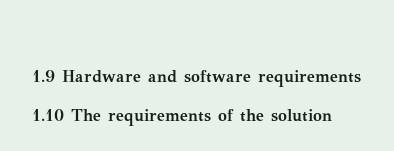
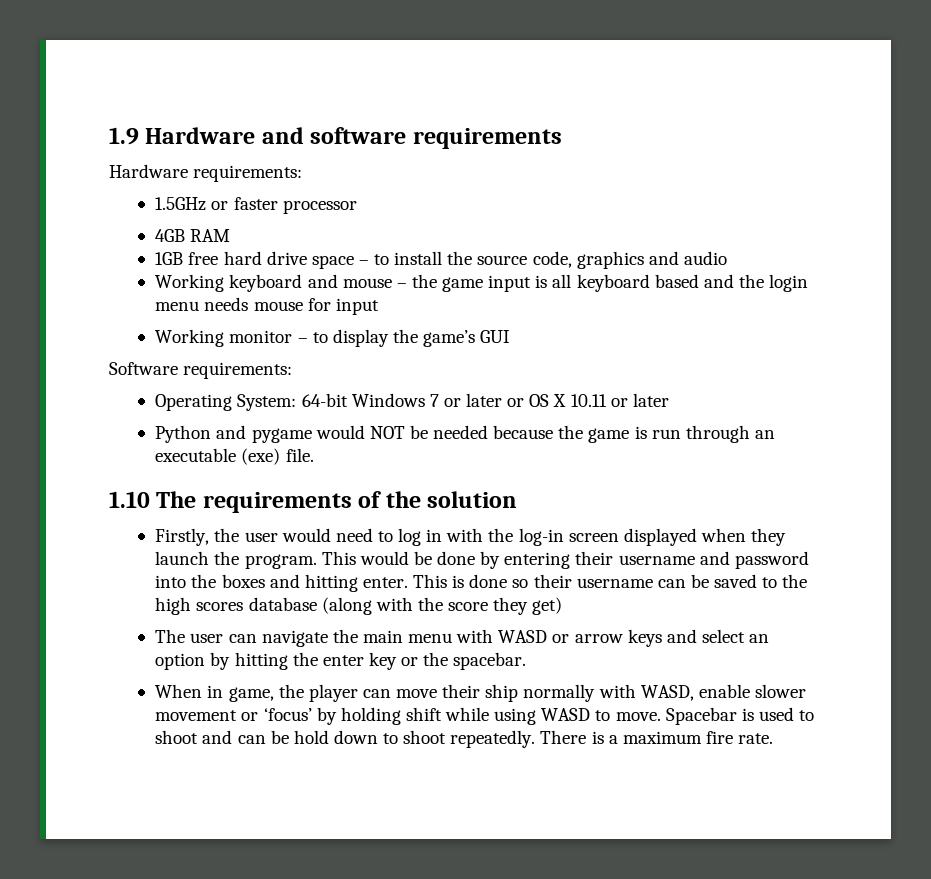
(361, 78) none -> [109,164,303,182] [155,197,357,214] [155,229,231,242] [155,251,727,269] [155,274,809,292] [155,297,379,315] [155,329,511,347] [109,362,293,379] [155,393,669,411] [155,425,775,443] [155,448,314,465] // Hardware requirements: // 1.5GHz or faster processor // 4GB RAM // 1GB free hard drive space – to install the source code, graphics and audio // Working keyboard and mouse – the game input is all keyboard based and the login menu needs mouse for input // Working monitor – to display the game’s GUI // Software requirements: // Operating System: 64-bit Windows 7 or later or OS X 10.11 or later // Python and pygame would NOT be needed because the game is run through an executable (exe) file.
(332, 115) none -> [155,528,787,546] [155,551,809,569] [155,574,808,592] [155,597,563,615] [155,629,770,647] [155,652,527,670] [155,684,806,702] [155,707,815,725] [155,730,774,748] // Firstly, the user would need to log in with the log-in screen displayed when they launch the program. This would be done by entering their username and password into the boxes and hitting enter. This is done so their username can be saved to the high scores database (along with the score they get) // The user can navigate the main menu with WASD or arrow keys and select an option by hitting the enter key or the spacebar. // When in game, the player can move their ship normally with WASD, enable slower movement or ‘focus’ by holding shift while using WASD to move. Spacebar is used to shoot and can be hold down to shoot repeatedly. There is a maximum fire rate.

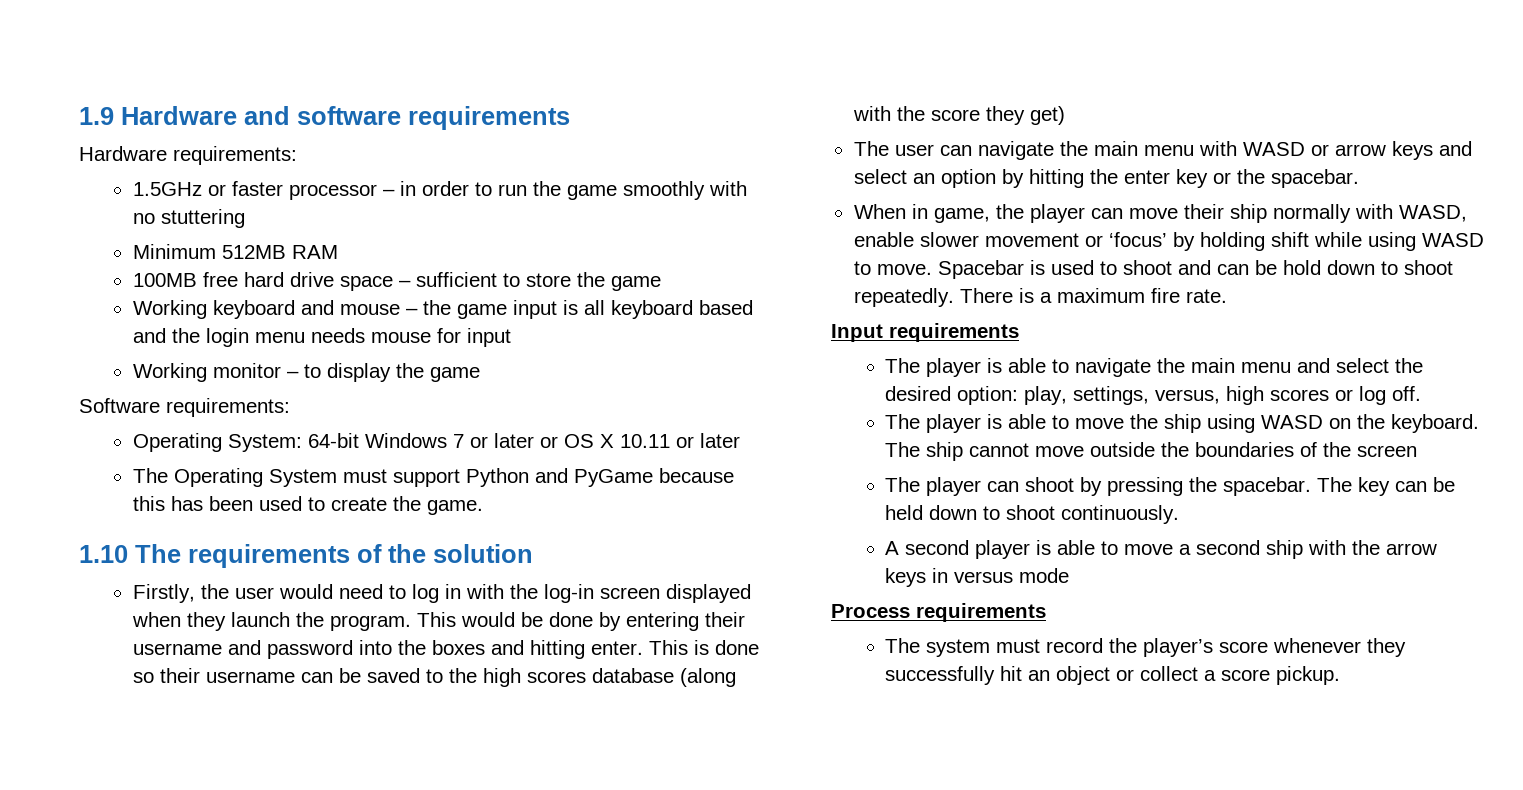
[155,229,186,242] // 4GB -> [382,181,747,200] [132,209,245,228] [132,244,286,259] – in order to run the game smoothly with no stuttering // Minimum 512MB
[155,252,184,265] 1GB -> [132,273,197,287] 100MB
[374,251,727,269] to install the source code, graphics and audio -> [415,272,661,291] sufficient to store the game
[423,330,511,347] game’s GUI -> [429,367,480,382] game
[155,425,775,443] [155,448,314,465] Python and pygame would NOT be needed because the game is run through an executable (exe) file. -> [132,468,734,487] [132,496,483,515] The Operating System must support Python and PyGame because this has been used to create the game.
(774, 738) none -> [831,323,1020,342] [885,358,1424,377] [885,386,1422,405] [885,414,1480,433] [885,442,1418,461] [885,477,1456,496] [885,505,1180,524] [885,540,1438,559] [885,568,1070,587] [831,603,1047,622] [885,638,1407,657] [885,666,1341,685] // Input requirements // The player is able to navigate the main menu and select the desired option: play, settings, versus, high scores or log off. // The player is able to move the ship using WASD on the keyboard. The ship cannot move outside the boundaries of the screen // The player can shoot by pressing the spacebar. The key can be held down to shoot continuously. // A second player is able to move a second ship with the arrow keys in versus mode // Process requirements // The system must record the player’s score whenever they successfully hit an object or collect a score pickup.

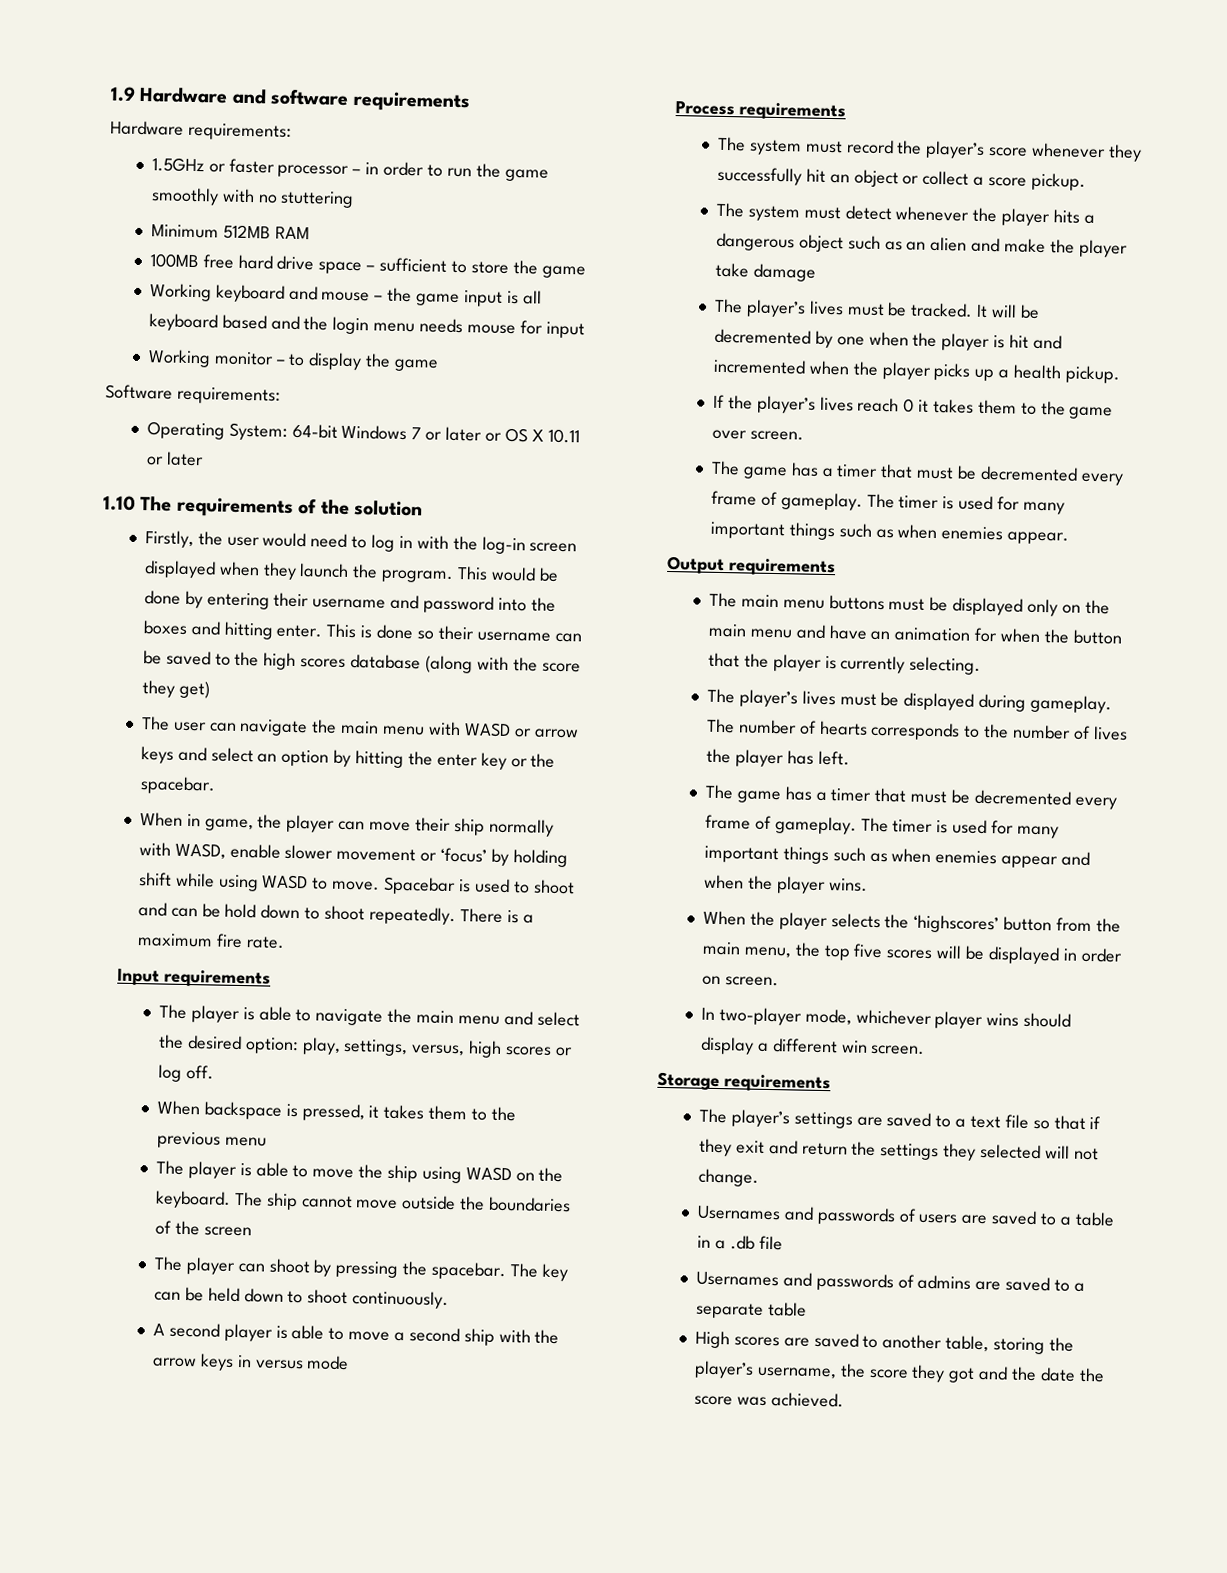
[132,468,734,487] [132,496,483,515] // The Operating System must support Python and PyGame because this has been used to create the game. -> (204, 459) none
(1422, 393) none -> [156,1100,516,1122] [156,1131,267,1149] // When backspace is pressed, it takes them to the previous menu
(1341, 675) none -> [715,202,1095,227] [715,232,1128,258] [714,262,816,282] [713,298,1040,319] [713,328,1062,352] [712,358,1121,384] [712,394,1114,420] [711,429,804,441] [710,460,1123,486] [710,490,1065,515] [709,521,1070,545] [667,555,836,577] [708,592,1110,617] [707,623,1123,645] [707,652,982,675] [706,688,1113,714] [706,718,1128,741] [705,748,850,768] [704,784,1117,810] [704,814,1059,839] [703,845,1091,869] [703,874,868,895] [702,910,1121,934] [701,941,1123,965] [701,975,779,987] [700,1007,1072,1030] [699,1036,926,1055] [657,1071,831,1093] [698,1108,1102,1130] [698,1138,1099,1161] [697,1168,759,1187] [696,1205,1115,1227] [696,1235,783,1251] [695,1271,1085,1292] [695,1301,807,1319] [694,1330,1074,1355] [693,1360,1105,1383] [693,1392,844,1408] // The system must detect whenever the player hits a dangerous object such as an alien and make the player take damage // The player’s lives must be tracked. It will be decremented by one when the player is hit and incremented when the player picks up a health pickup. // If the player’s lives reach 0 it takes them to the game over screen. // The game has a timer that must be decremented every frame of gameplay. The timer is used for many important things such as when enemies appear. // Output requirements // The main menu buttons must be displayed only on the main menu and have an animation for when the button that the player is currently selecting. // The player’s lives must be displayed during gameplay. The number of hearts corresponds to the number of lives the player has left. // The game has a timer that must be decremented every frame of gameplay. The timer is used for many important things such as when enemies appear and when the player wins. // When the player selects the ‘highscores’ button from the main menu, the top five scores will be displayed in order on screen. // In two-player mode, whichever player wins should display a different win screen. // Storage requirements // The player’s settings are saved to a text file so that if they exit and return the settings they selected will not change. // Usernames and passwords of users are saved to a table in a .db file // Usernames and passwords of admins are saved to a separate table // High scores are saved to another table, storing the player’s username, the score they got and the date the score was achieved.

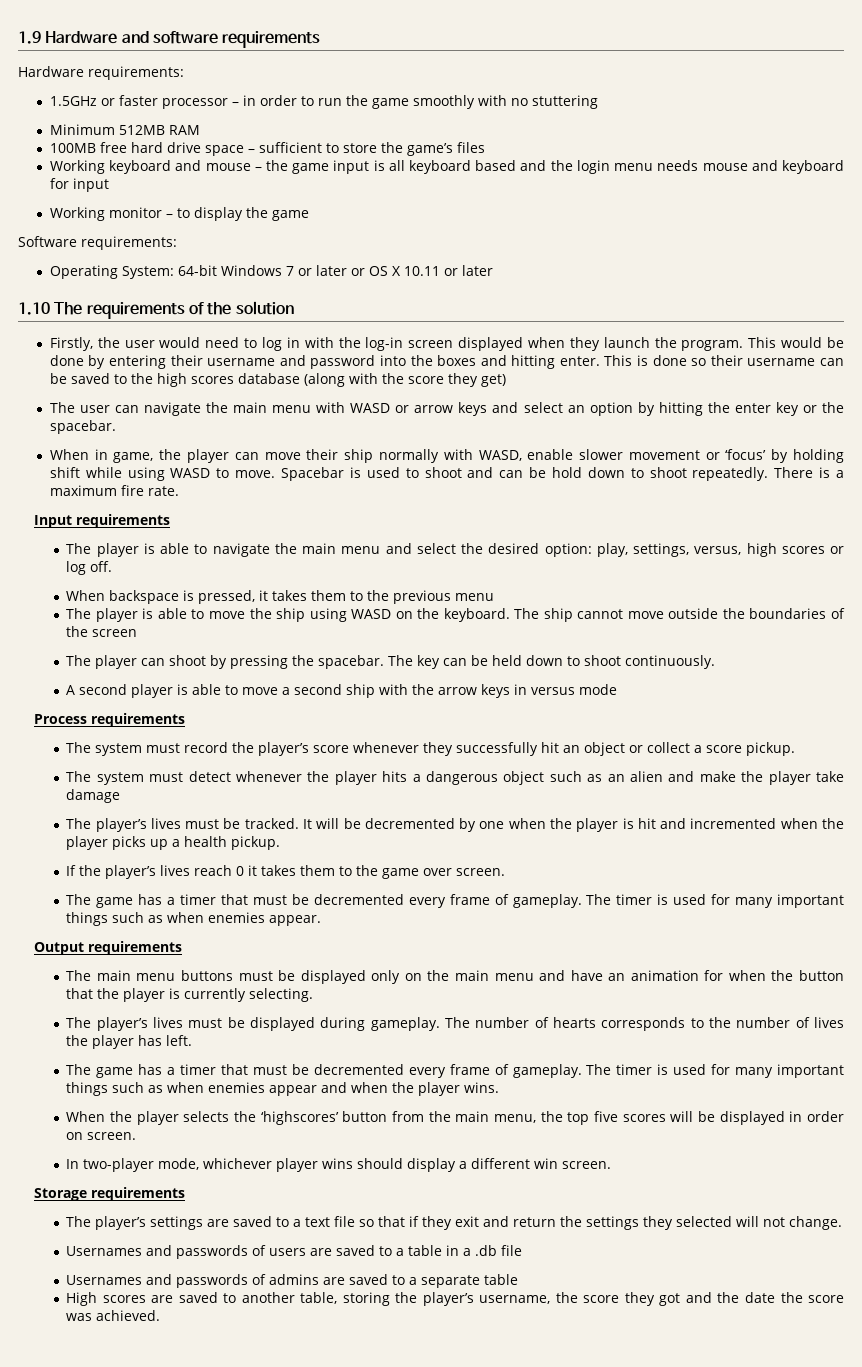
[541,265,586,279] game -> [406,142,485,156] game’s files
(516, 329) none -> [751,160,844,174] and keyboard

